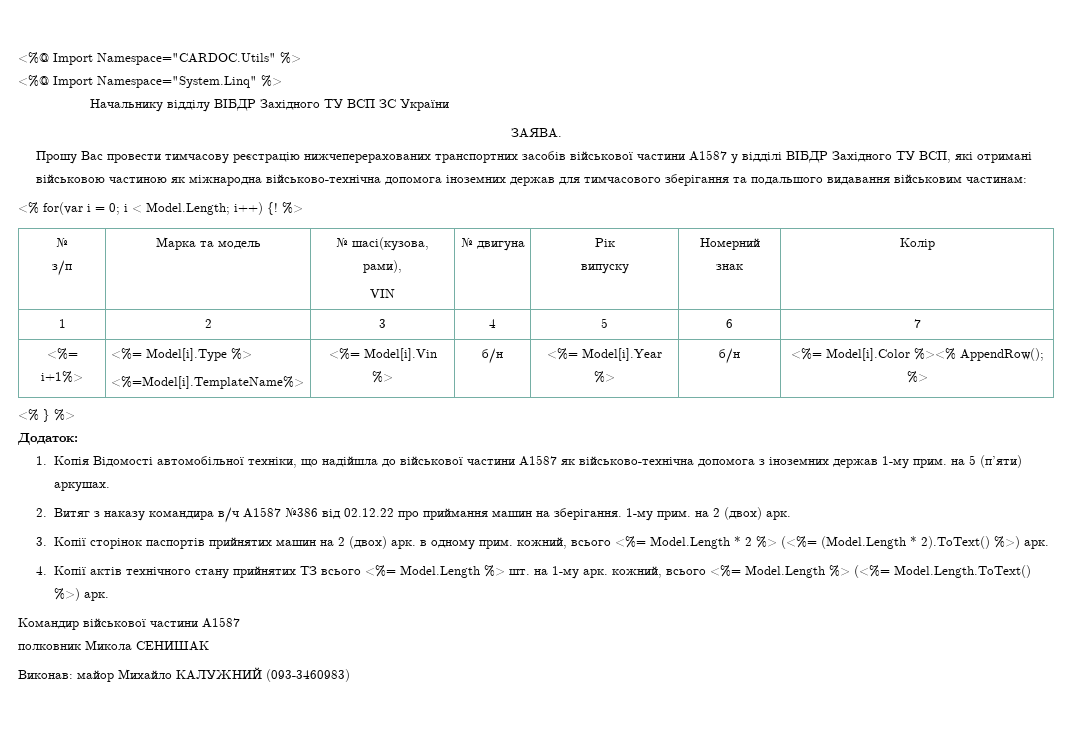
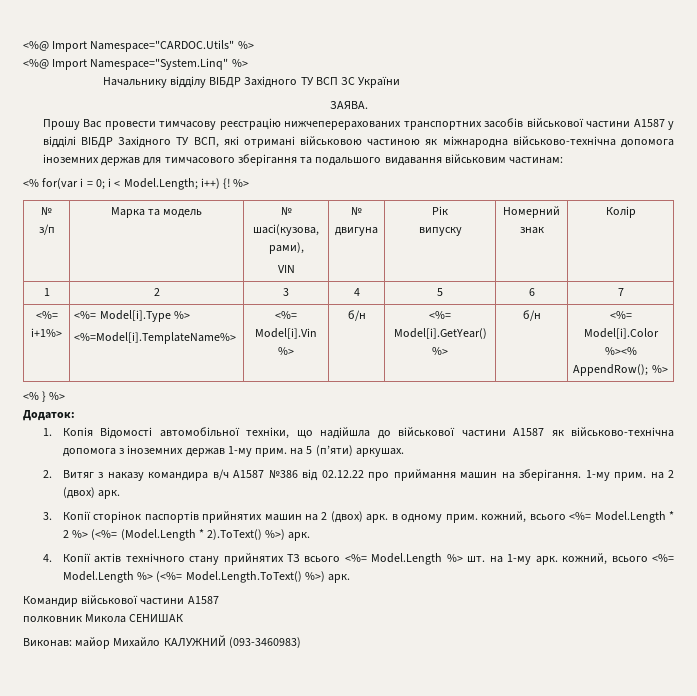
[581,348,662,361] Model[i].Year -> [393,328,487,339] Model[i].GetYear()

